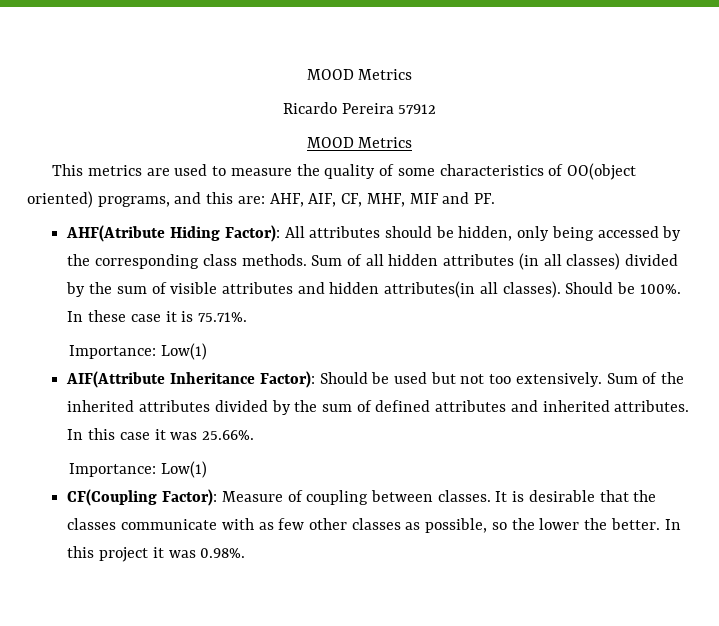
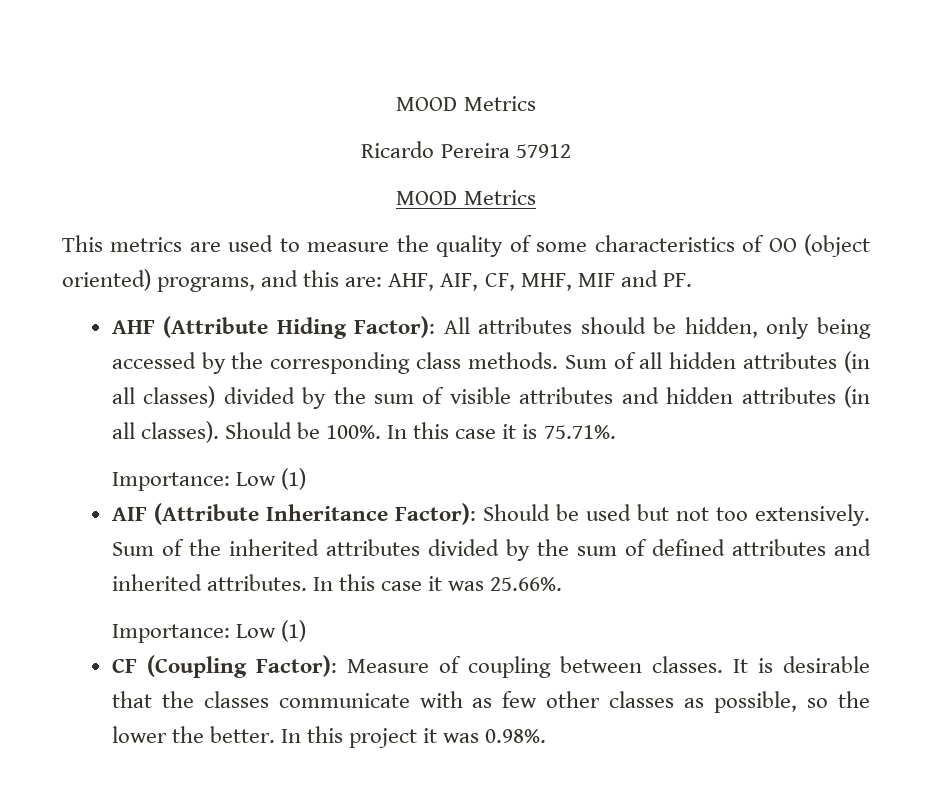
[566,163,636,180] OO(object -> [768,234,870,257] OO (object
[66,225,166,242] AHF(Atribute -> [111,316,269,338] AHF (Attribute
[384,281,476,298] attributes(in -> [741,386,871,408] attributes (in
[88,310,127,322] these -> [413,422,450,439] this
[160,343,207,360] [66,371,166,388] Low(1) // AIF(Attribute -> [236,468,307,490] [111,503,259,525] Low (1) // AIF (Attribute
[160,461,207,478] [67,489,158,506] Low(1) // CF(Coupling -> [236,620,307,642] [111,655,247,678] Low (1) // CF (Coupling

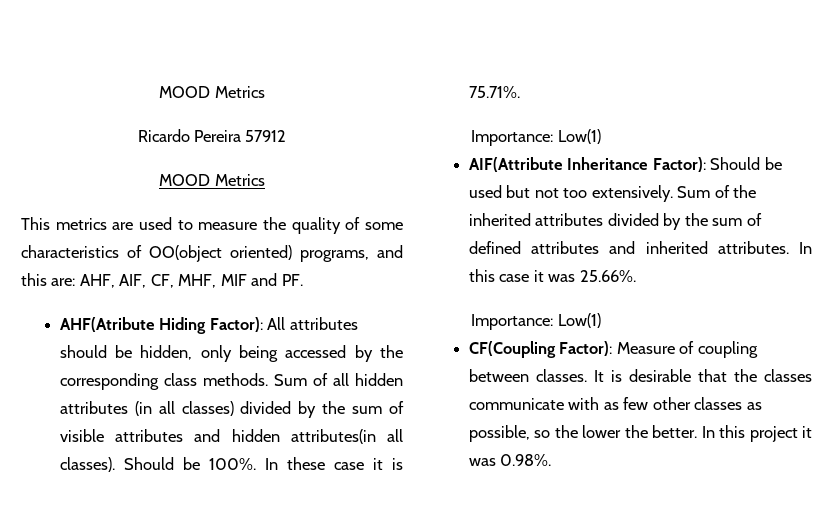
[768,234,870,257] OO (object -> [149,245,222,262] OO(object
[111,316,269,338] AHF (Attribute -> [59,317,155,332] AHF(Atribute
[741,386,871,408] attributes (in -> [290,429,376,444] attributes(in
[413,422,450,439] this -> [286,457,325,470] these
[236,468,307,490] [111,503,259,525] Low (1) // AIF (Attribute -> [557,129,601,144] [468,157,563,172] Low(1) // AIF(Attribute
[236,620,307,642] [111,655,247,678] Low (1) // CF (Coupling -> [557,313,601,328] [468,341,556,358] Low(1) // CF(Coupling

